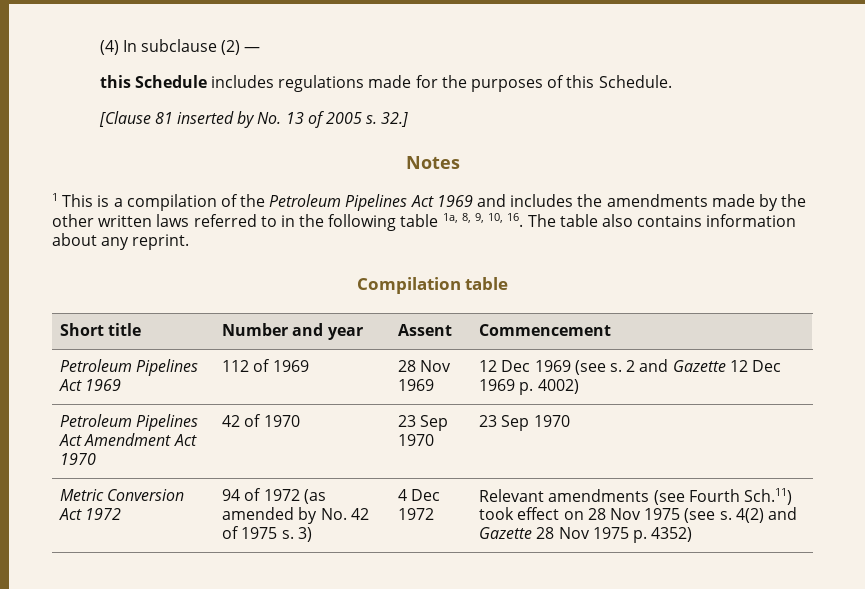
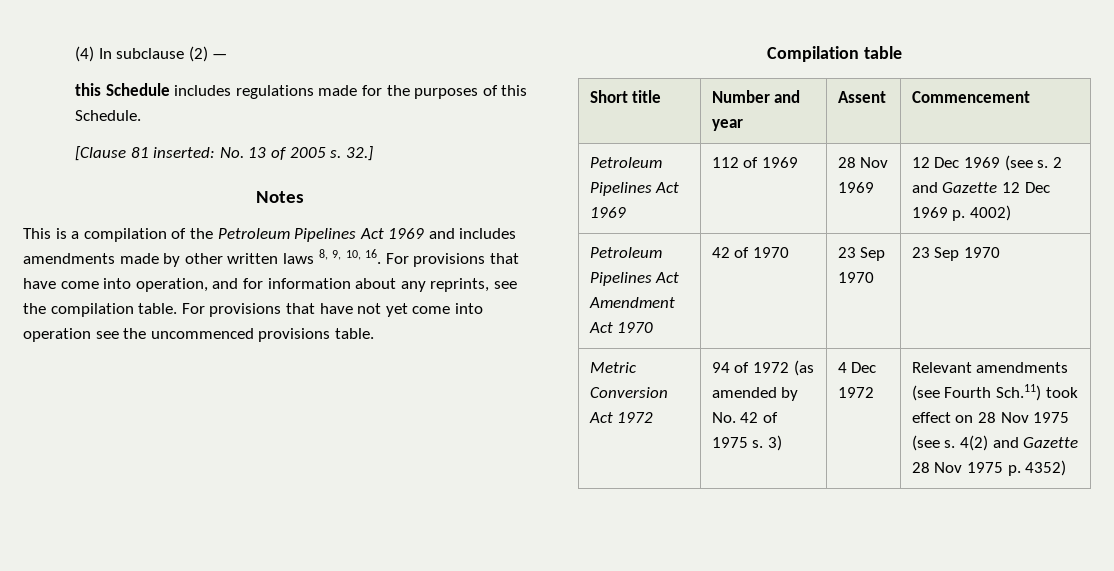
[177,111,256,128] inserted by -> [153,147,216,158] inserted:
[52,193,58,201] 1 -> (304, 197) none
[577,194,603,207] the -> (517, 233) none
[781,194,807,207] the -> (181, 260) none
[193,213,797,231] [52,233,190,250] referred to in the following table 1a, 8, 9, 10, 16. The table also contains information about any reprint. -> [318,249,520,267] [23,278,517,292] [23,303,483,317] [23,328,374,342] 8, 9, 10, 16. For provisions that have come into operation, and for information about any reprints, see the compilation table. For provisions that have not yet come into operation see the uncommenced provisions table.

